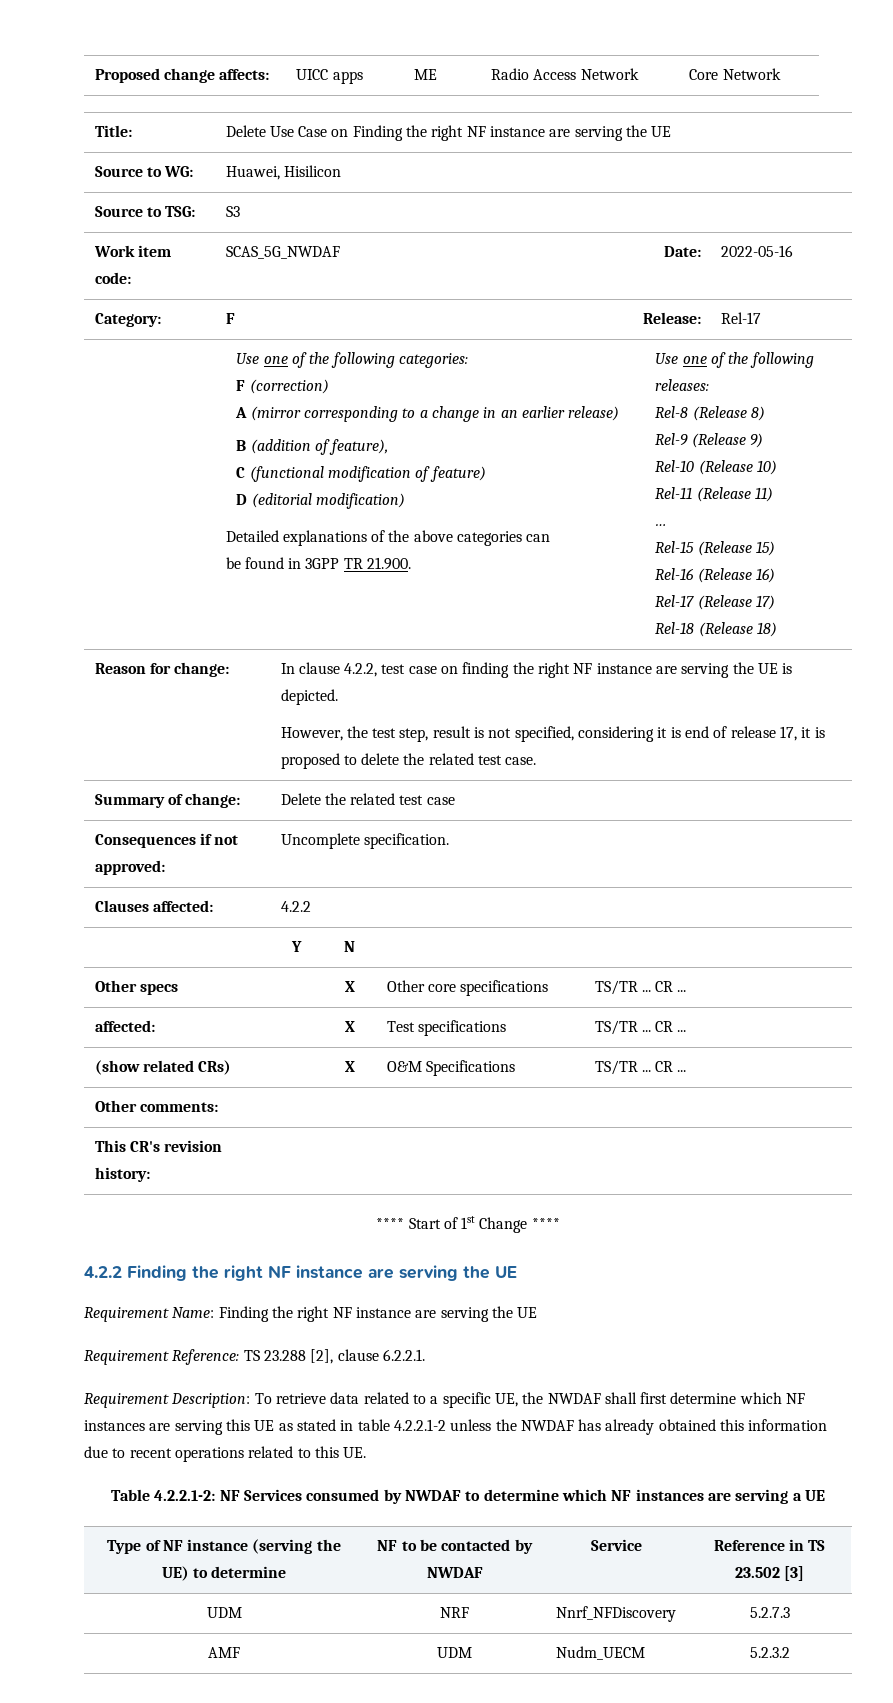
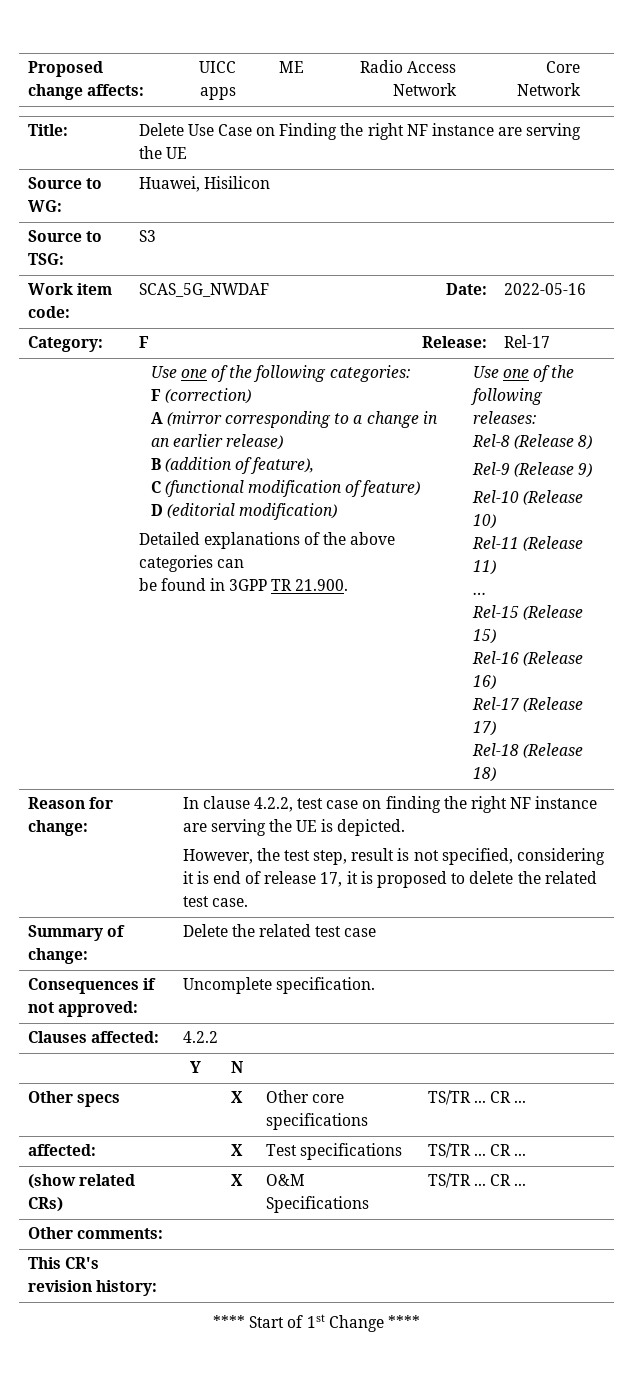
[84,1265,517,1281] [84,1306,538,1322] [84,1349,425,1365] [84,1392,806,1408] [84,1419,828,1435] [84,1446,367,1462] [111,1489,825,1504] [107,1539,341,1554] [161,1566,287,1581] [377,1539,533,1554] [426,1567,483,1578] [591,1539,642,1551] [713,1539,826,1551] [734,1566,805,1581] [206,1607,242,1618] [440,1607,469,1618] [555,1606,676,1622] [749,1607,790,1618] [208,1647,240,1658] [437,1647,472,1658] [555,1646,645,1660] [749,1647,790,1658] // 4.2.2 Finding the right NF instance are serving the UE // Requirement Name: Finding the right NF instance are serving the UE // Requirement Reference: TS 23.288 [2], clause 6.2.2.1. // Requirement Description: To retrieve data related to a specific UE, the NWDAF shall first determine which NF instances are serving this UE as stated in table 4.2.2.1-2 unless the NWDAF has already obtained this information due to recent operations related to this UE. // Table 4.2.2.1-2: NF Services consumed by NWDAF to determine which NF instances are serving a UE // Type of NF instance (serving the UE) to determine | NF to be contacted by NWDAF | Service | Reference in TS 23.502 [3] // UDM | NRF | Nnrf_NFDiscovery | 5.2.7.3 // AMF | UDM | Nudm_UECM | 5.2.3.2 -> (420, 1321) none

